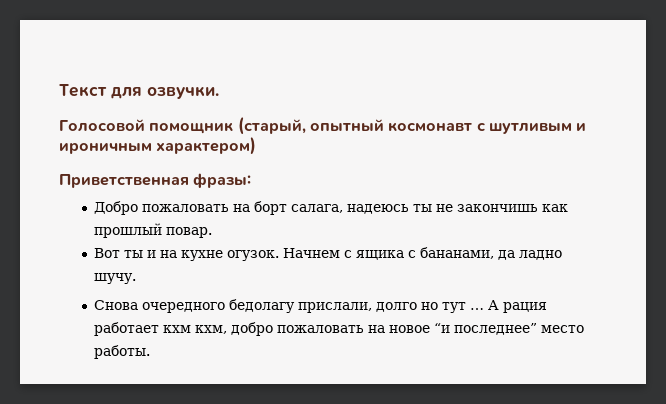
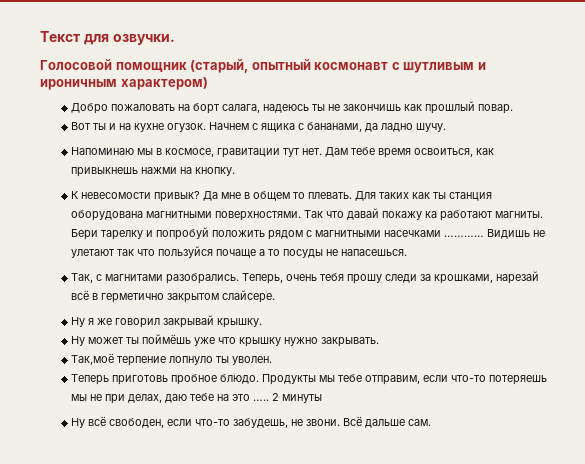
[59,173,252,188] // Приветственная фразы: -> (208, 83) none
[94,299,548,313] [94,322,585,336] [94,345,151,359] Снова очередного бедолагу прислали, долго но тут … А рация работает кхм кхм, добро пожаловать на новое “и последнее” место работы. -> [71,147,495,158] [71,167,236,177] [71,191,493,202] [71,208,544,221] [71,227,546,240] [71,246,408,258] [71,271,540,284] [71,290,276,303] [71,315,263,328] [71,334,380,347] [71,353,273,366] [71,374,548,385] [71,393,323,404] [71,416,432,428] Напоминаю мы в космосе, гравитации тут нет. Дам тебе время освоиться, как привыкнешь нажми на кнопку. // К невесомости привык? Да мне в общем то плевать. Для таких как ты станция оборудована магнитными поверхностями. Так что давай покажу ка работают магниты. Бери тарелку и попробуй положить рядом с магнитными насечками ………… Видишь не улетают так что пользуйся почаще а то посуды не напасешься. // Так, с магнитами разобрались. Теперь, очень тебя прошу следи за крошками, нарезай всё в герметично закрытом слайсере. // Ну я же говорил закрывай крышку. // Ну может ты поймёшь уже что крышку нужно закрывать. // Так,моё терпение лопнуло ты уволен. // Теперь приготовь пробное блюдо. Продукты мы тебе отправим, если что-то потеряешь мы не при делах, даю тебе на это ….. 2 минуты // Ну всё свободен, если что-то забудешь, не звони. Всё дальше сам.

